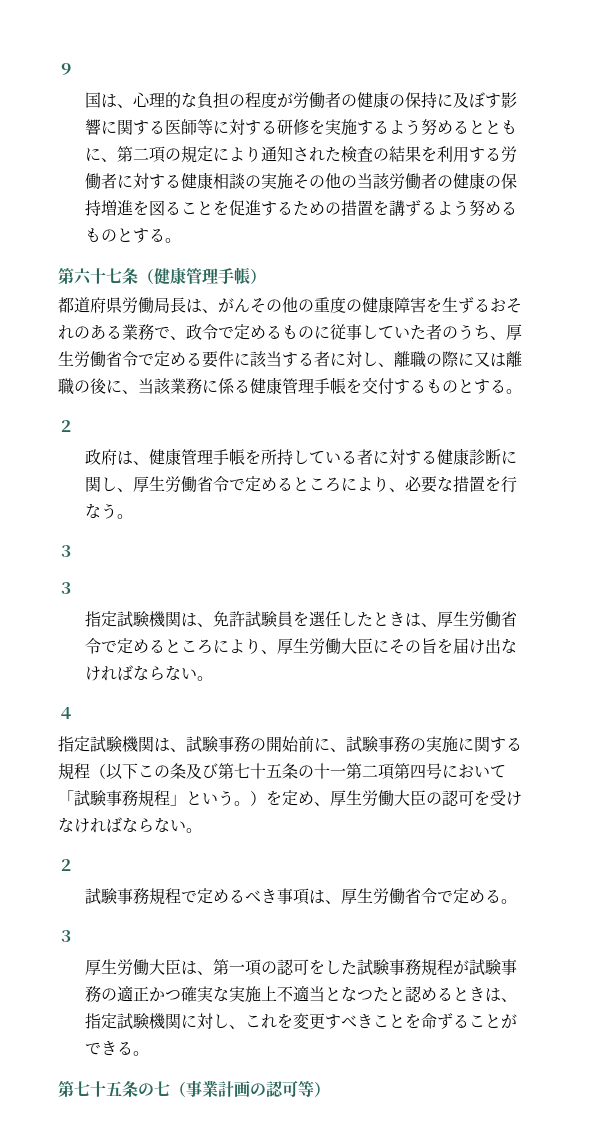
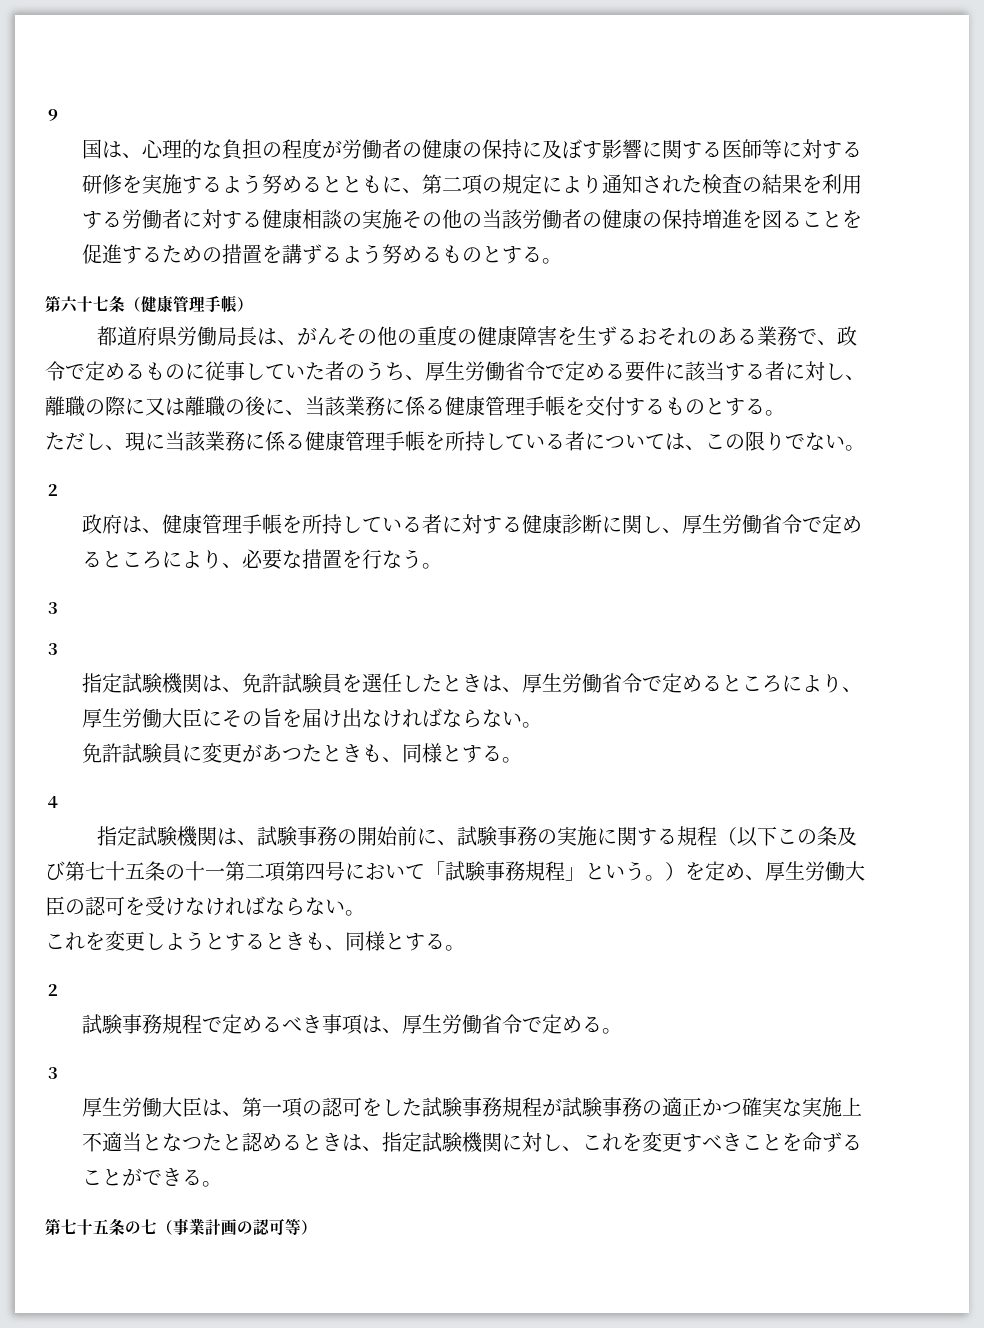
(522, 391) none -> [45,431,865,452] // ただし、現に当該業務に係る健康管理手帳を所持している者については、この限りでない。
(214, 678) none -> [82,743,523,763] // 免許試験員に変更があつたときも、同様とする。
(202, 830) none -> [45,931,465,951] // これを変更しようとするときも、同様とする。

